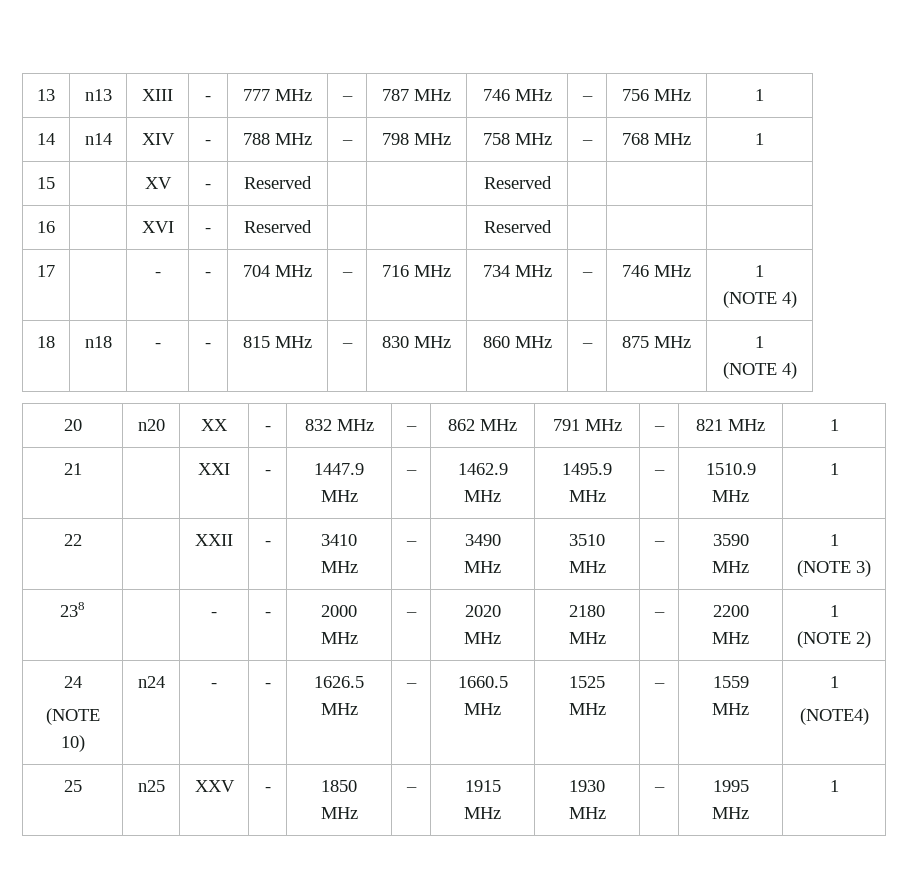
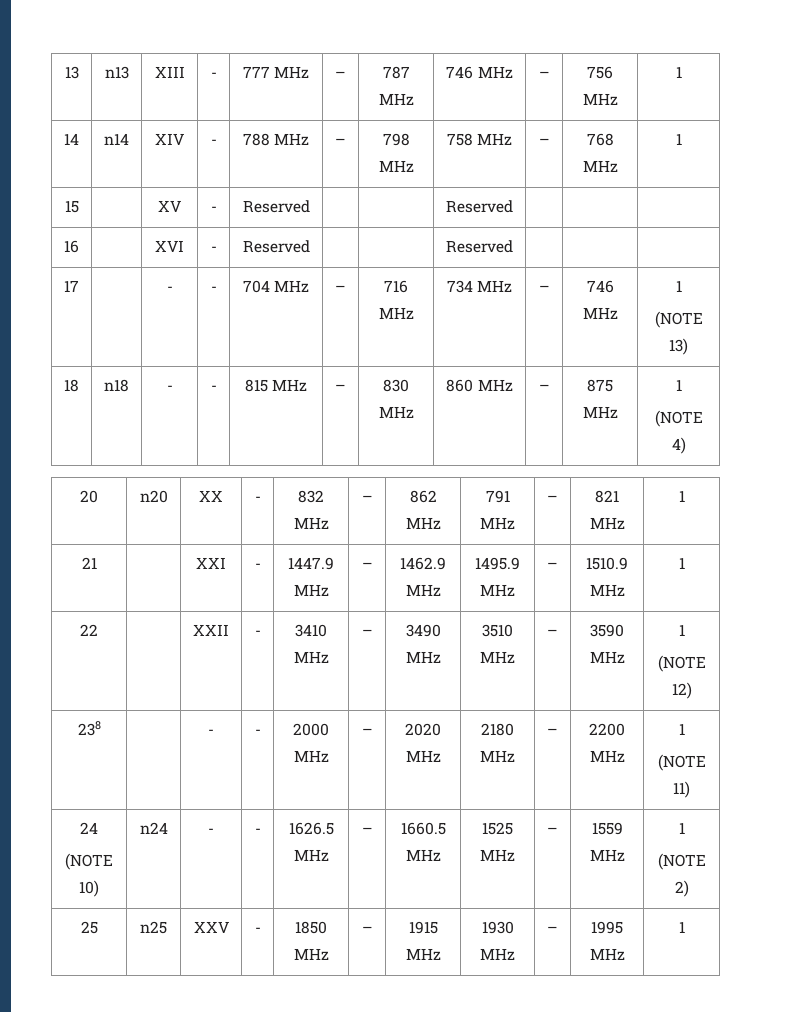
[781,291,797,308] 4) -> [669,338,688,355] 13)
[856,560,871,577] 3) -> [671,682,692,699] 12)
[856,631,871,648] 2) -> [673,781,690,798] 11)
[799,708,869,725] (NOTE4) -> [657,853,706,870] [674,880,689,897] (NOTE 2)

